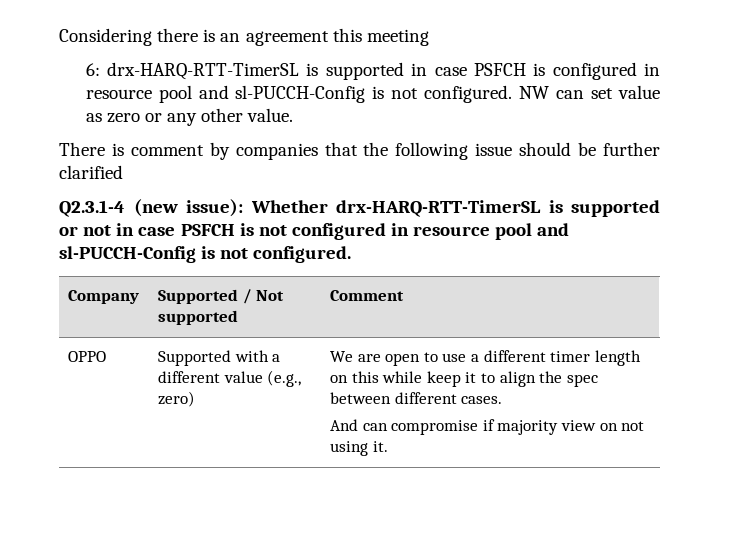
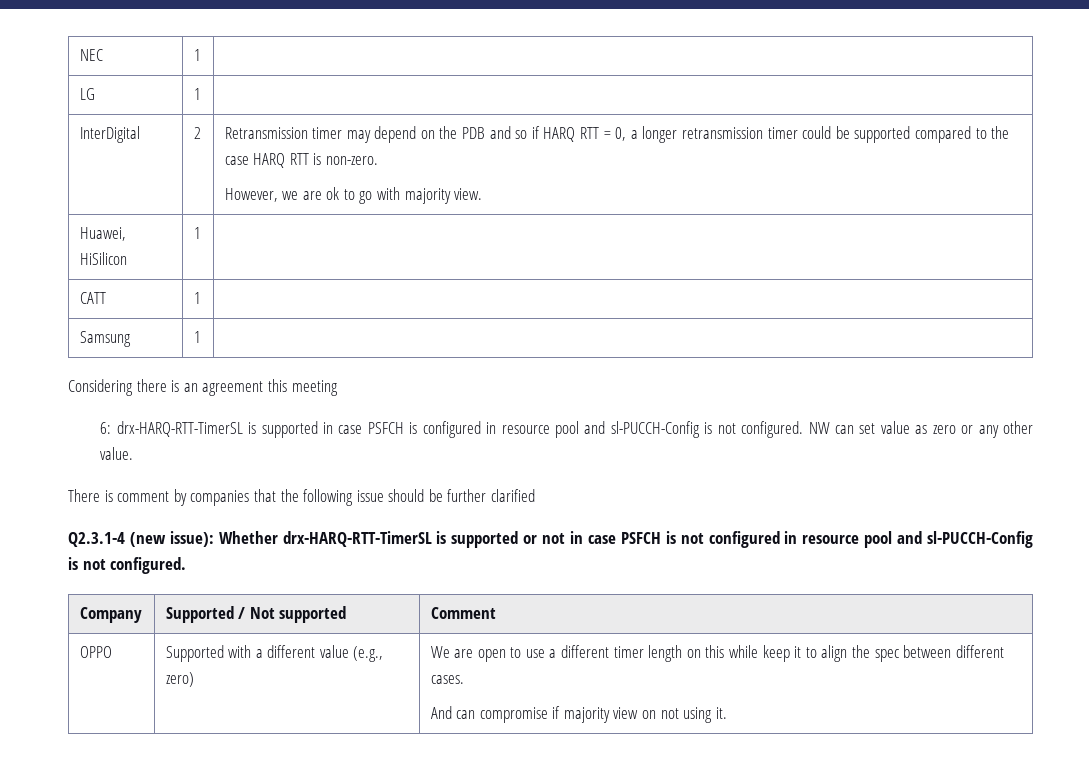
(59, 37) none -> [79,49,103,61] [193,49,201,61] [79,88,95,100] [193,88,201,100] [79,126,140,143] [193,127,201,139] [224,126,1010,143] [224,153,378,168] [224,187,483,204] [79,227,126,241] [79,252,127,265] [193,227,201,239] [79,292,106,304] [193,292,201,304] [79,331,131,347] [193,331,201,343] NEC | 1 | // LG | 1 | // InterDigital | 2 | Retransmission timer may depend on the PDB and so if HARQ RTT = 0, a longer retransmission timer could be supported compared to the case HARQ RTT is non-zero. // However, we are ok to go with majority view. // Huawei, HiSilicon | 1 | // CATT | 1 | // Samsung | 1 | //

